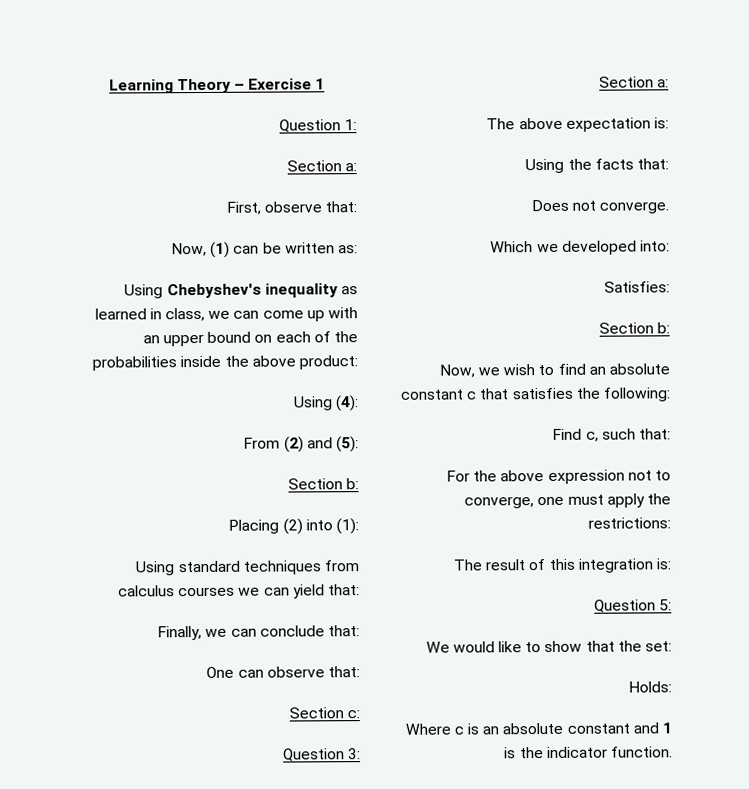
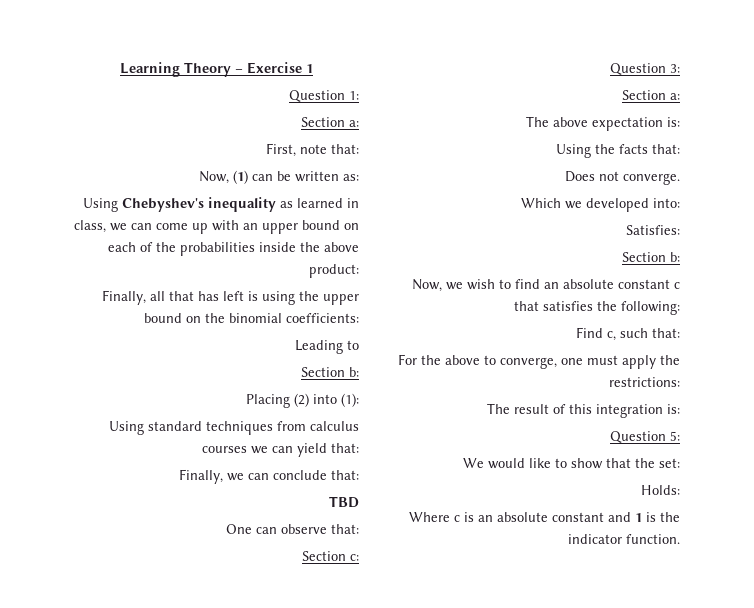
[263,201,322,213] observe -> [300,144,327,154] note
[293,395,359,412] [243,436,359,453] Using (4): // From (2) and (5): -> [102,290,359,305] [144,313,359,323] [295,340,359,354] Finally, all that has left is using the upper bound on the binomial coefficients: // Leading to
(360, 631) none -> [329,496,359,508] // TBD
[547,469,652,485] expression not -> (480, 360) none

